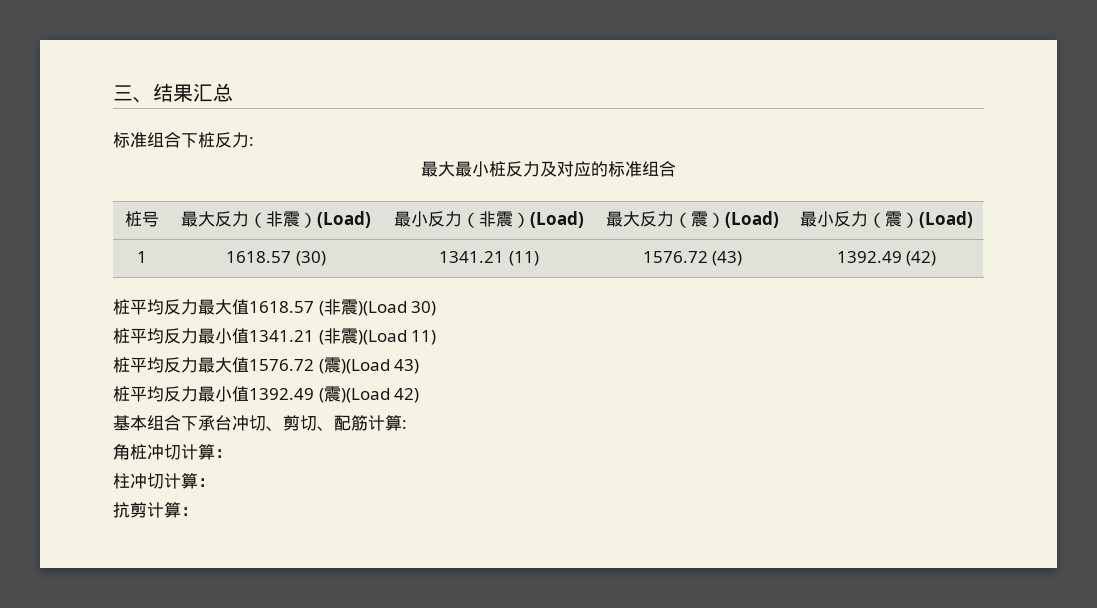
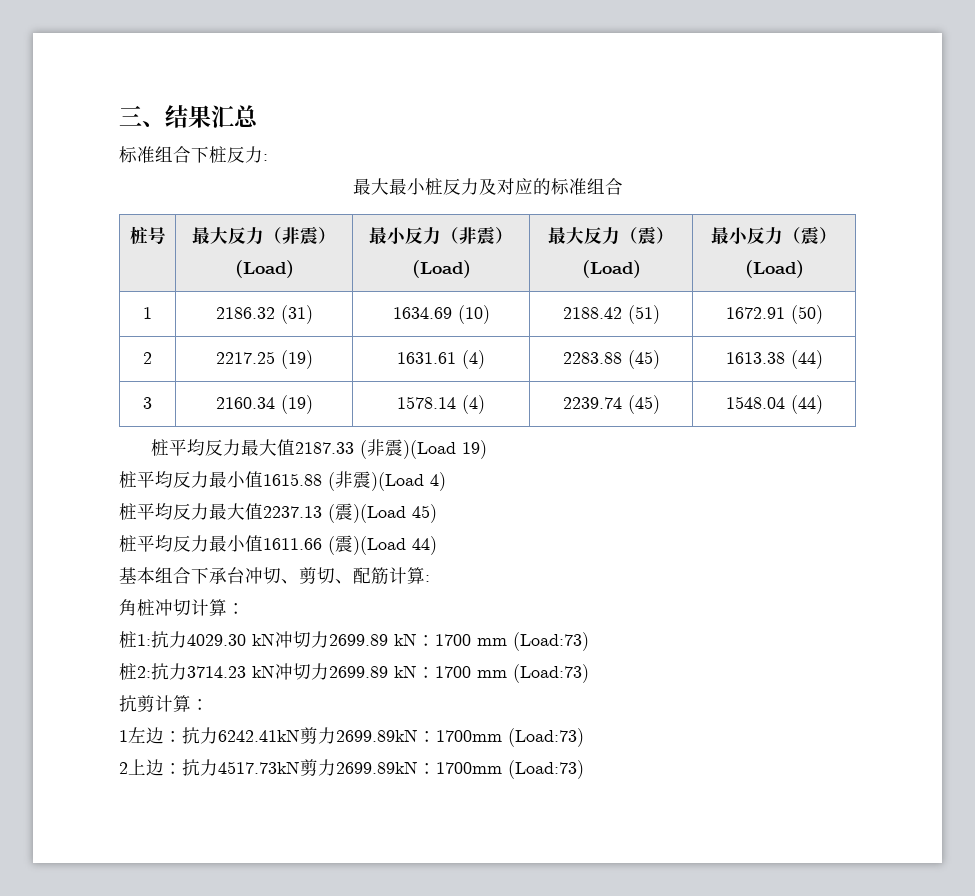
[226,251,326,266] [439,251,539,266] [642,251,743,266] [836,251,937,266] [113,299,437,316] [113,328,437,345] [113,357,420,374] [113,386,420,403] 1618.57 (30) | 1341.21 (11) | 1576.72 (43) | 1392.49 (42) // 桩平均反力最大值1618.57 (非震)(Load 30) // 桩平均反力最小值1341.21 (非震)(Load 11) // 桩平均反力最大值1576.72 (震)(Load 43) // 桩平均反力最小值1392.49 (震)(Load 42) -> [215,305,313,324] [392,305,490,324] [562,305,660,324] [725,305,823,324] [143,352,152,364] [215,350,313,369] [397,350,485,369] [562,350,660,369] [725,350,823,369] [143,397,152,409] [215,395,313,414] [397,395,485,414] [562,395,660,414] [725,395,823,414] [150,439,487,459] [119,471,446,491] [119,503,437,523] [119,535,437,555] 2186.32 (31) | 1634.69 (10) | 2188.42 (51) | 1672.91 (50) // 2 | 2217.25 (19) | 1631.61 (4) | 2283.88 (45) | 1613.38 (44) // 3 | 2160.34 (19) | 1578.14 (4) | 2239.74 (45) | 1548.04 (44) // 桩平均反力最大值2187.33 (非震)(Load 19) // 桩平均反力最小值1615.88 (非震)(Load 4) // 桩平均反力最大值2237.13 (震)(Load 45) // 桩平均反力最小值1611.66 (震)(Load 44)
[113,473,215,489] [113,502,198,518] 柱冲切计算： // 抗剪计算： -> [119,631,589,651] [119,663,589,683] [119,695,209,712] [119,727,584,747] [119,759,584,779] 桩1:抗力4029.30 kN冲切力2699.89 kN：1700 mm (Load:73) // 桩2:抗力3714.23 kN冲切力2699.89 kN：1700 mm (Load:73) // 抗剪计算： // 1左边：抗力6242.41kN剪力2699.89kN：1700mm (Load:73) // 2上边：抗力4517.73kN剪力2699.89kN：1700mm (Load:73)

